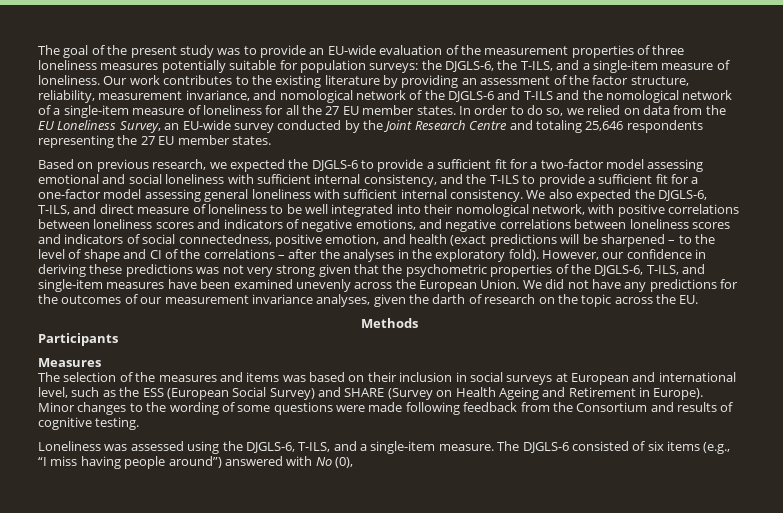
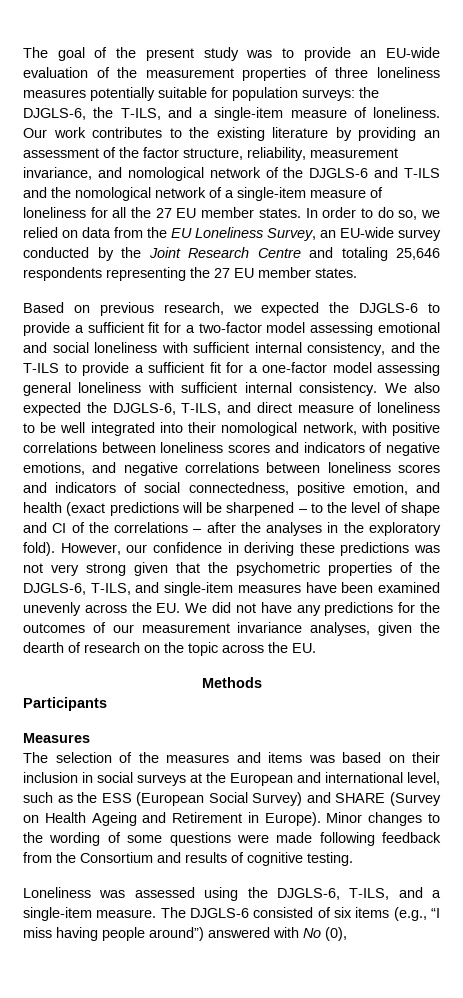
[419,279,520,292] European Union. -> [156,603,181,613] EU.
[432,294,466,304] darth -> [23,642,64,653] dearth
(568, 377) none -> [206,772,226,783] the

